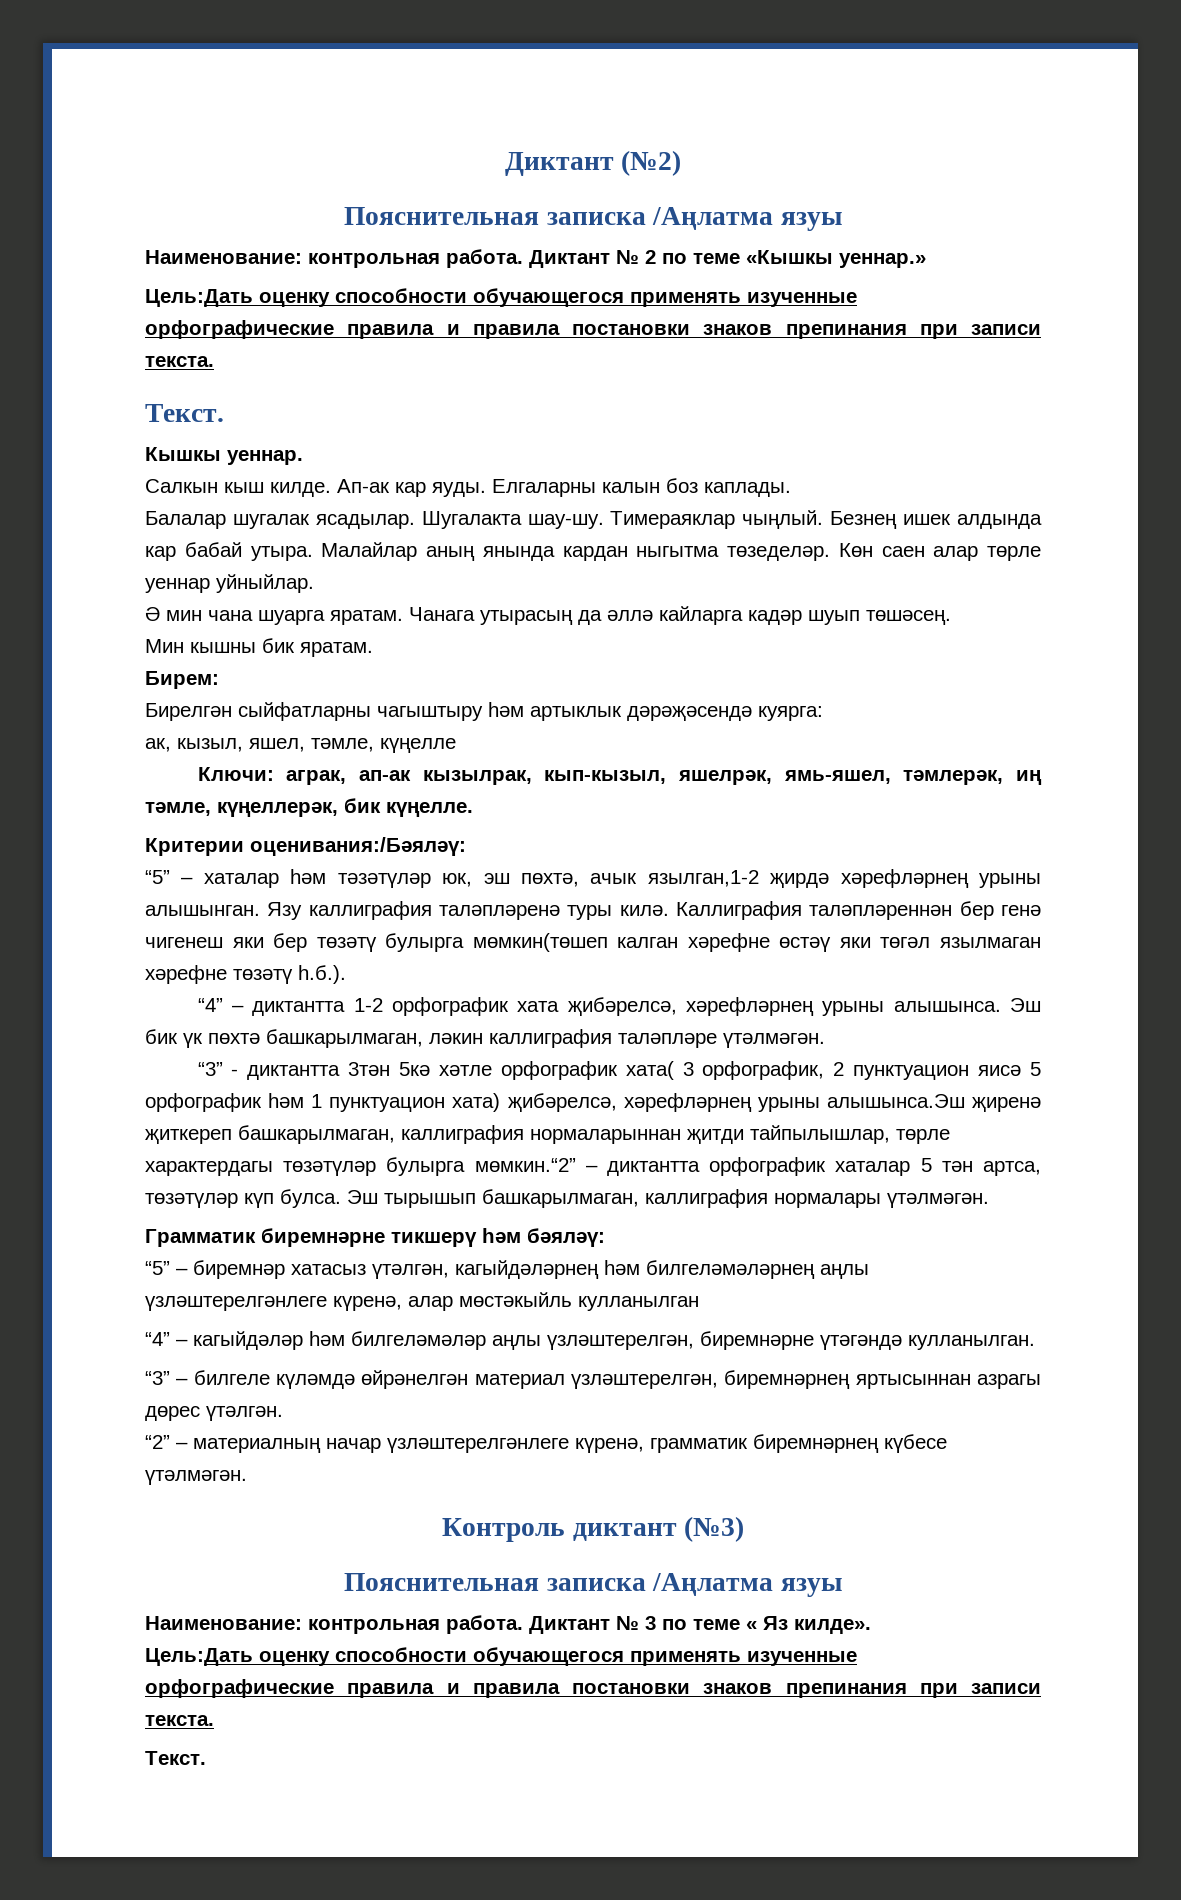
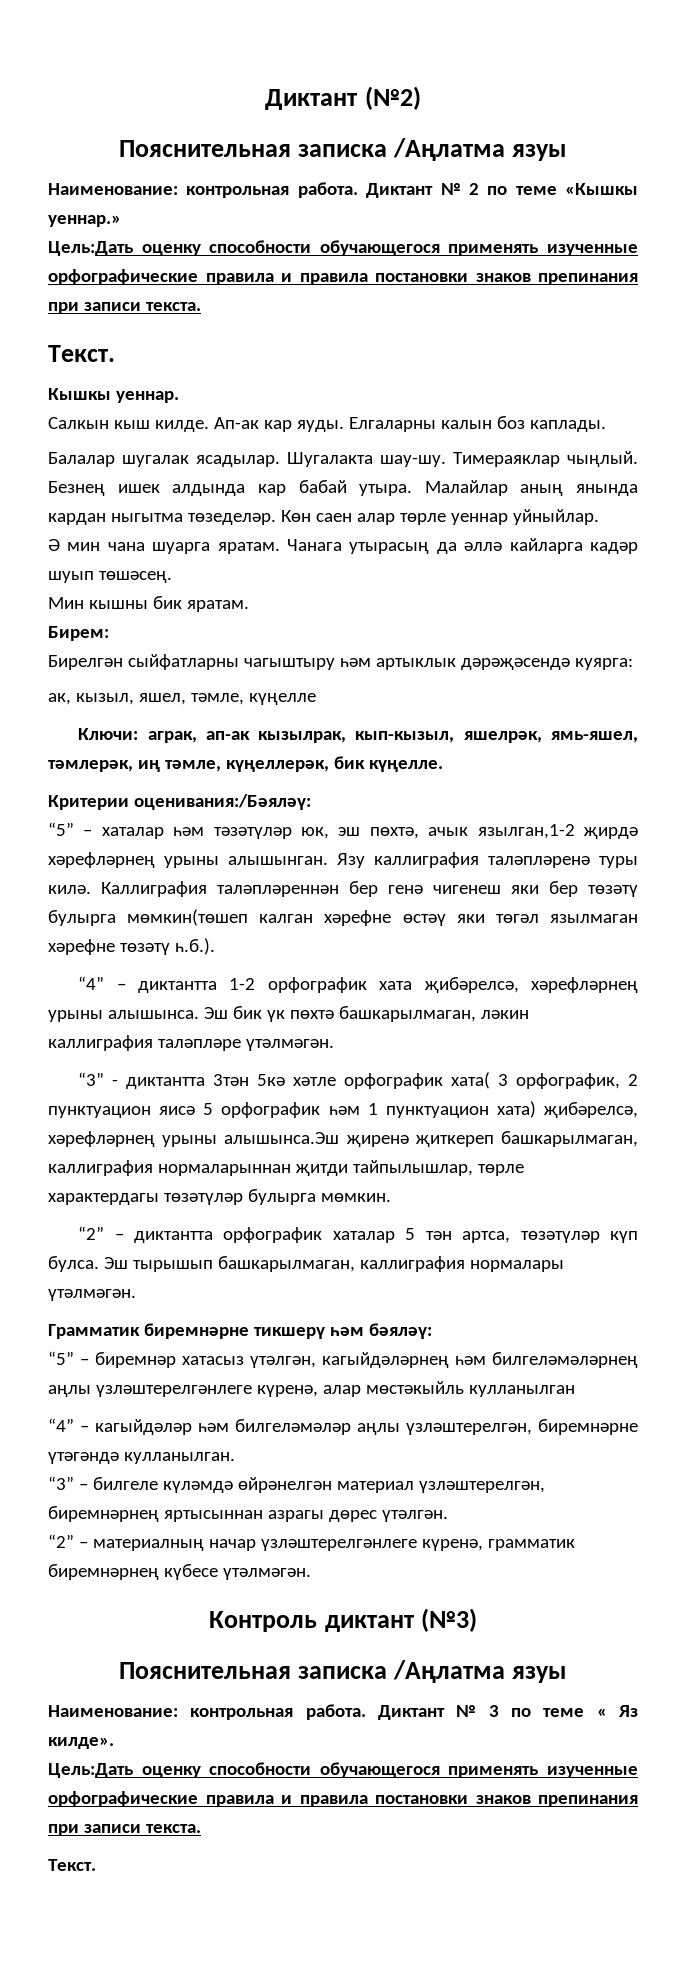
[474,1158,576,1172] мөмкин.“2” -> [320,1193,391,1202] [78,1226,105,1240] мөмкин. // “2”

